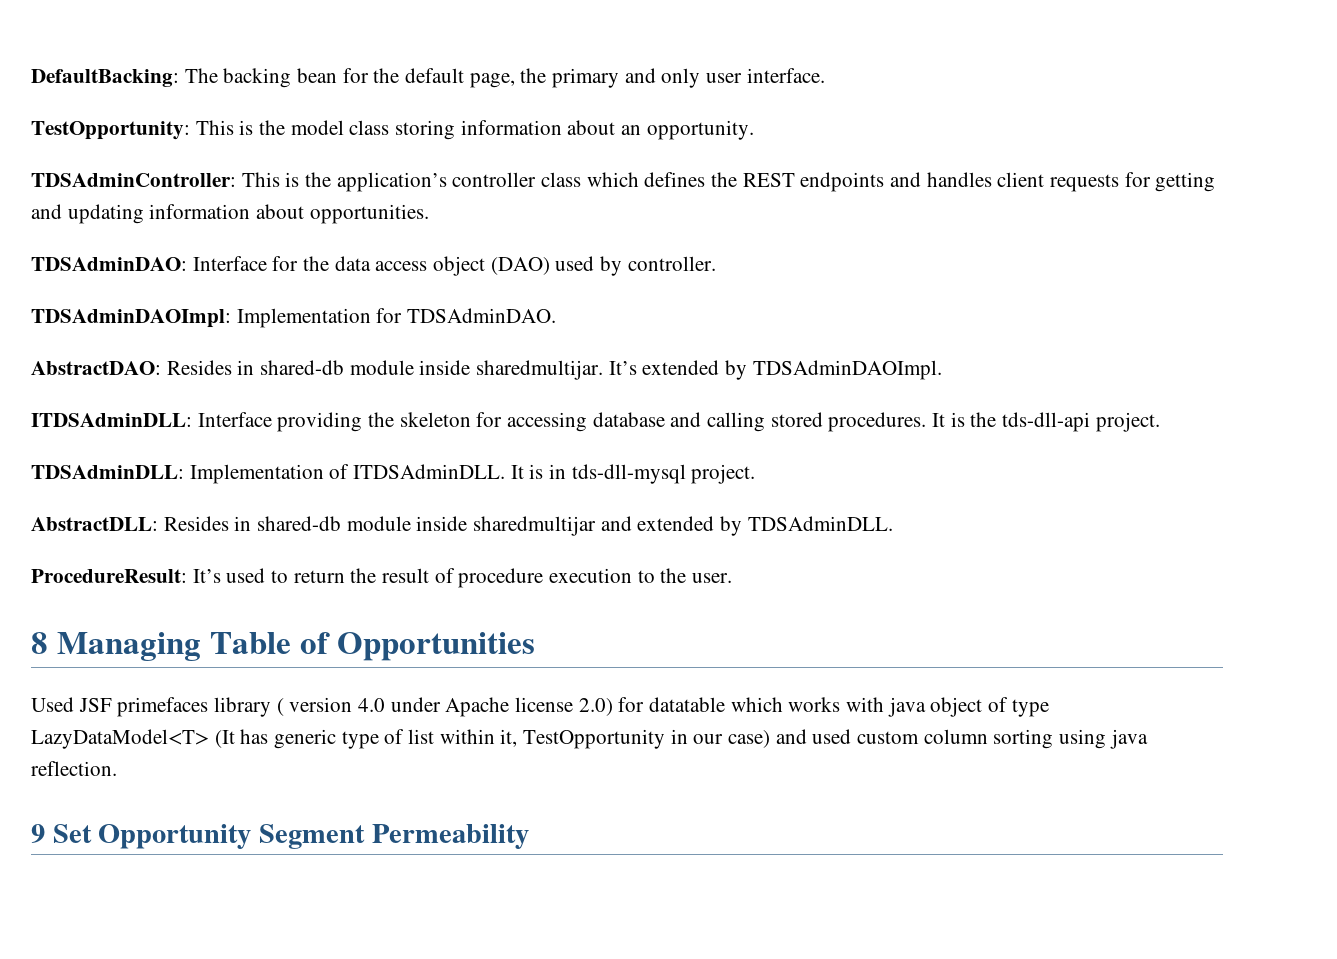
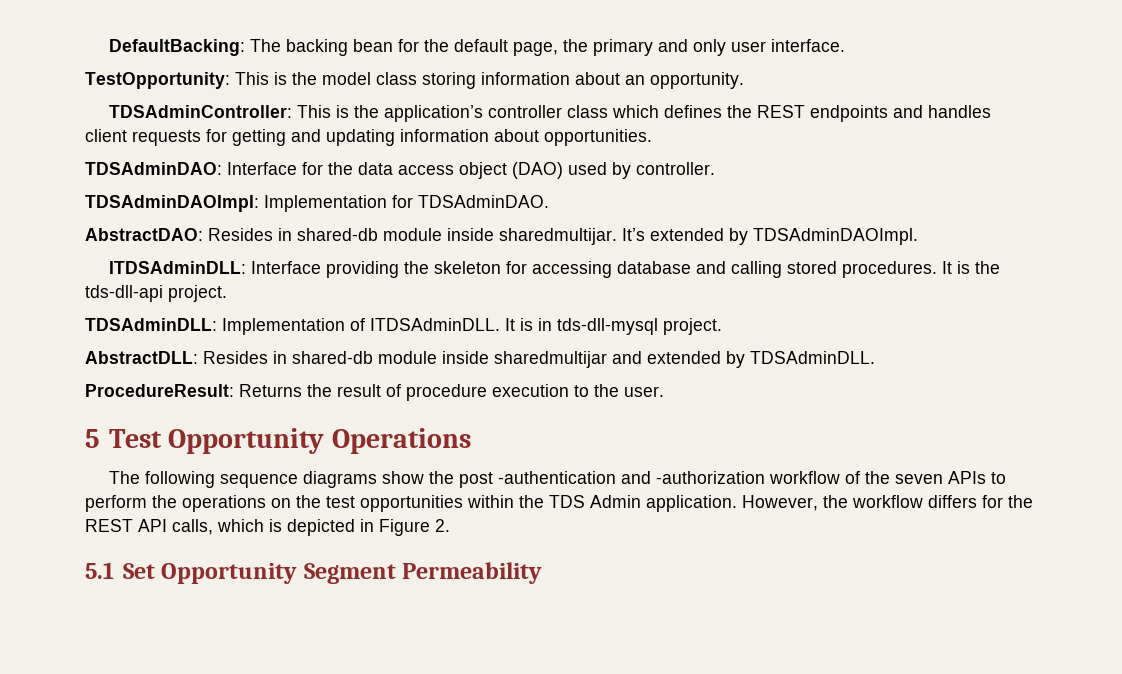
[192,568,345,583] It’s used to return -> [239,384,302,397] Returns
[31,632,535,661] [31,697,1049,717] [31,729,1148,749] [31,761,117,776] [31,824,45,843] 8 Managing Table of Opportunities // Used JSF primefaces library ( version 4.0 under Apache license 2.0) for datatable which works with java object of type LazyDataModel<T> (It has generic type of list within it, TestOpportunity in our case) and used custom column sorting using java reflection. // 9 -> [85,428,471,454] [109,471,1007,488] [85,495,1033,512] [85,519,450,536] [85,562,114,579] 5 Test Opportunity Operations // The following sequence diagrams show the post -authentication and -authorization workflow of the seven APIs to perform the operations on the test opportunities within the TDS Admin application. However, the workflow differs for the REST API calls, which is depicted in Figure 2. // 5.1

